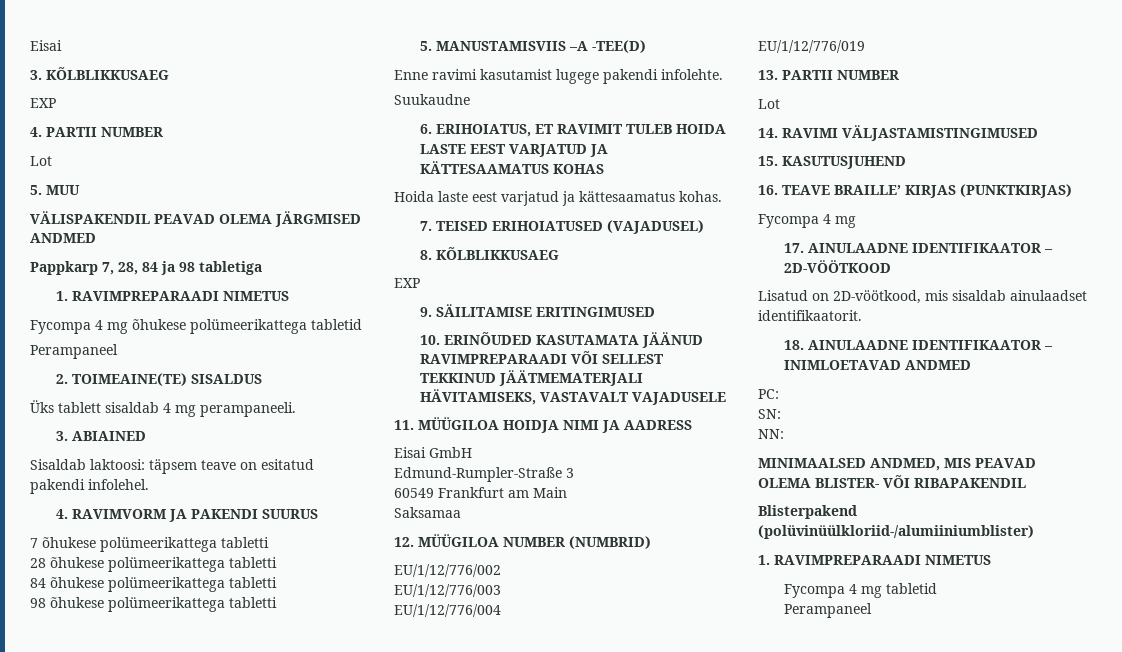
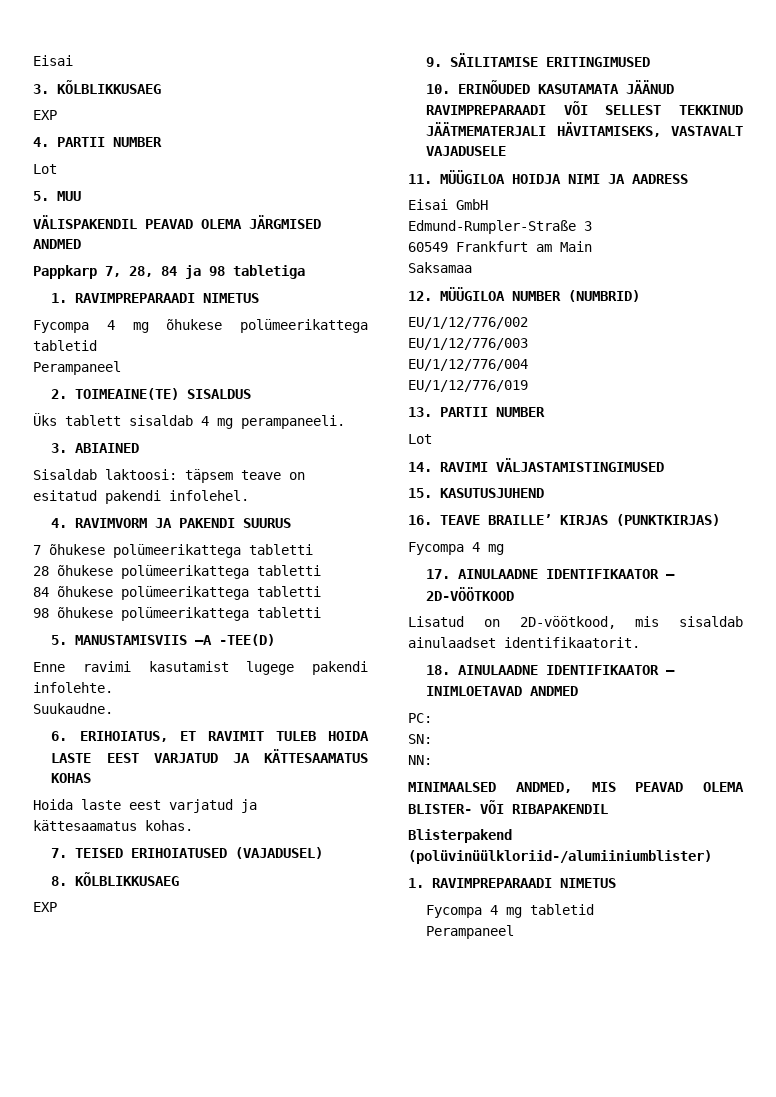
[394,94,470,105] Suukaudne -> [33,703,113,714] Suukaudne.

